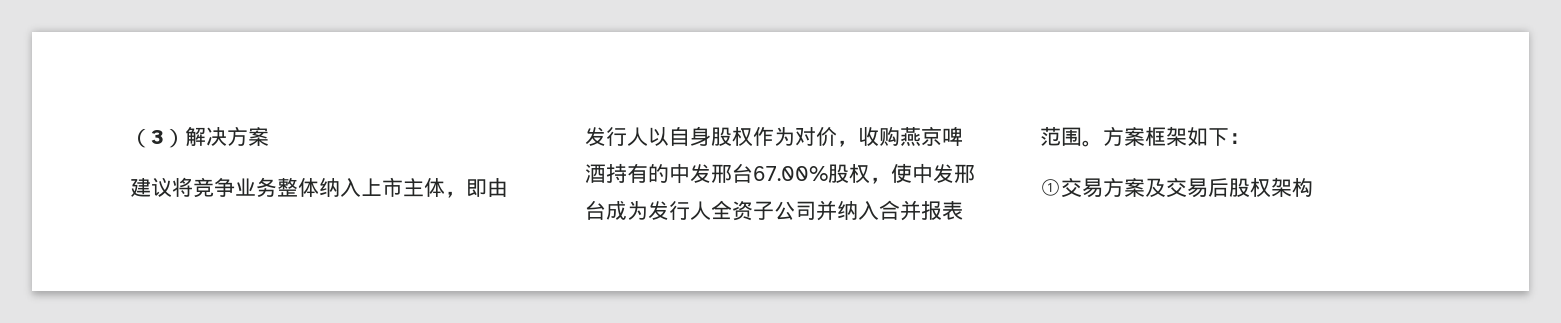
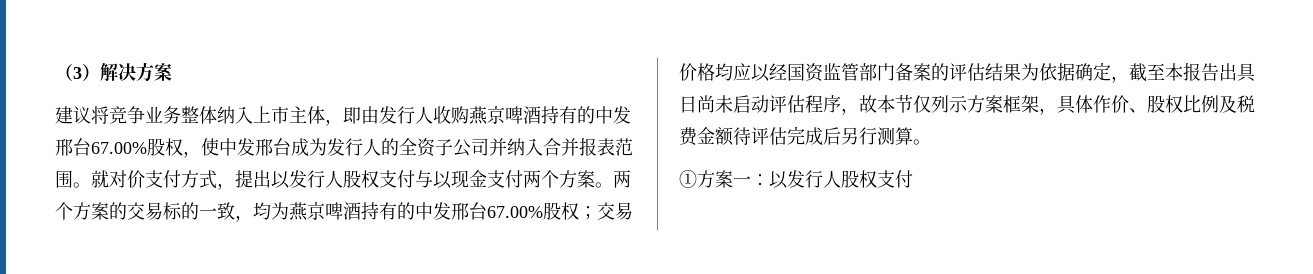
[648,126,858,147] 以自身股权作为对价， -> (433, 115) none
(711, 210) none -> [381,138,399,156] 的
[1103,126,1250,146] [1040,177,1313,198] 方案框架如下： // ①交易方案及交易后股权架构 -> [91,170,631,190] [55,202,633,222] [679,62,1256,83] [679,95,1255,115] [679,126,931,146] [679,170,913,189] 就对价支付方式，提出以发行人股权支付与以现金支付两个方案。两个方案的交易标的一致，均为燕京啤酒持有的中发邢台67.00%股权；交易价格均应以经国资监管部门备案的评估结果为依据确定，截至本报告出具日尚未启动评估程序，故本节仅列示方案框架，具体作价、股权比例及税费金额待评估完成后另行测算。 // ①方案一：以发行人股权支付

